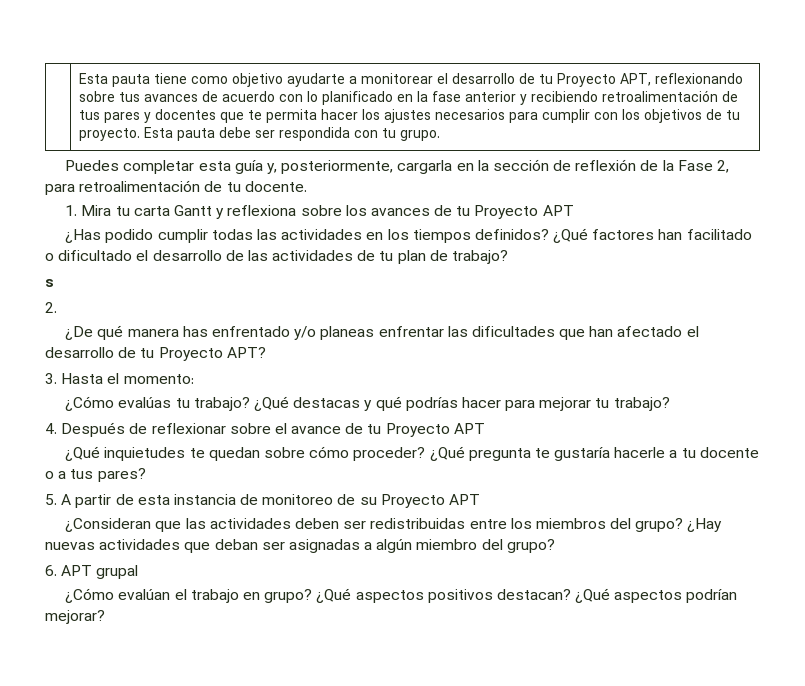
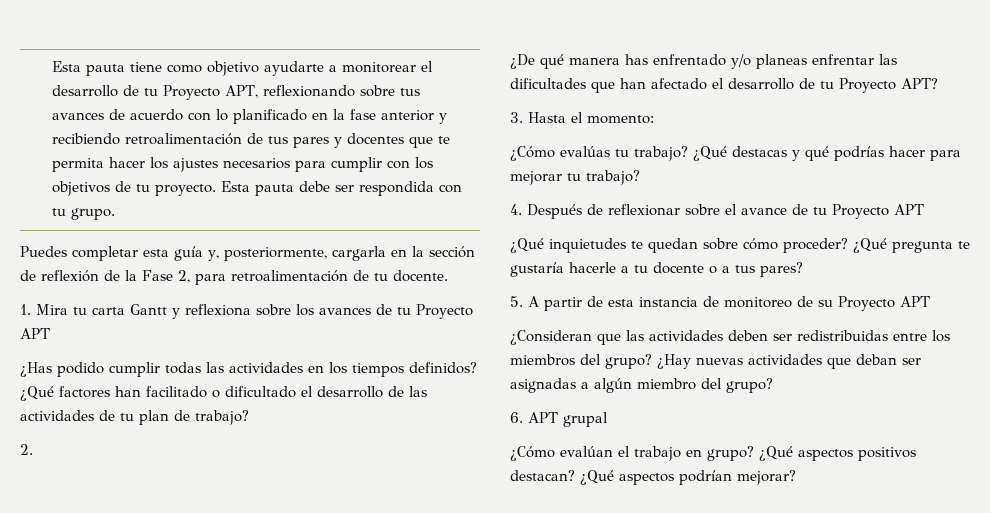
[45,279,54,287] // s -> (249, 417) none

